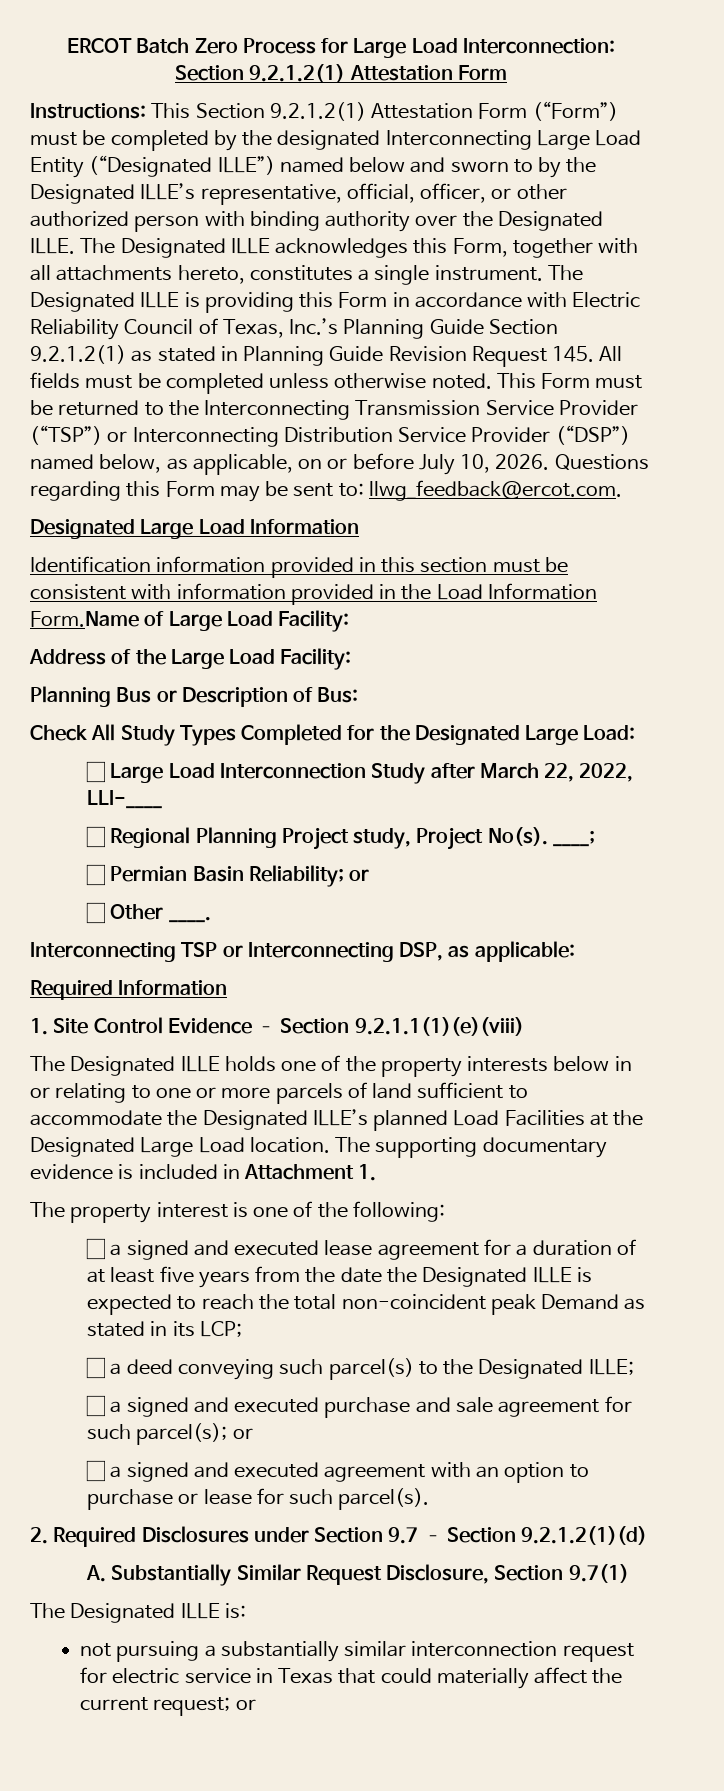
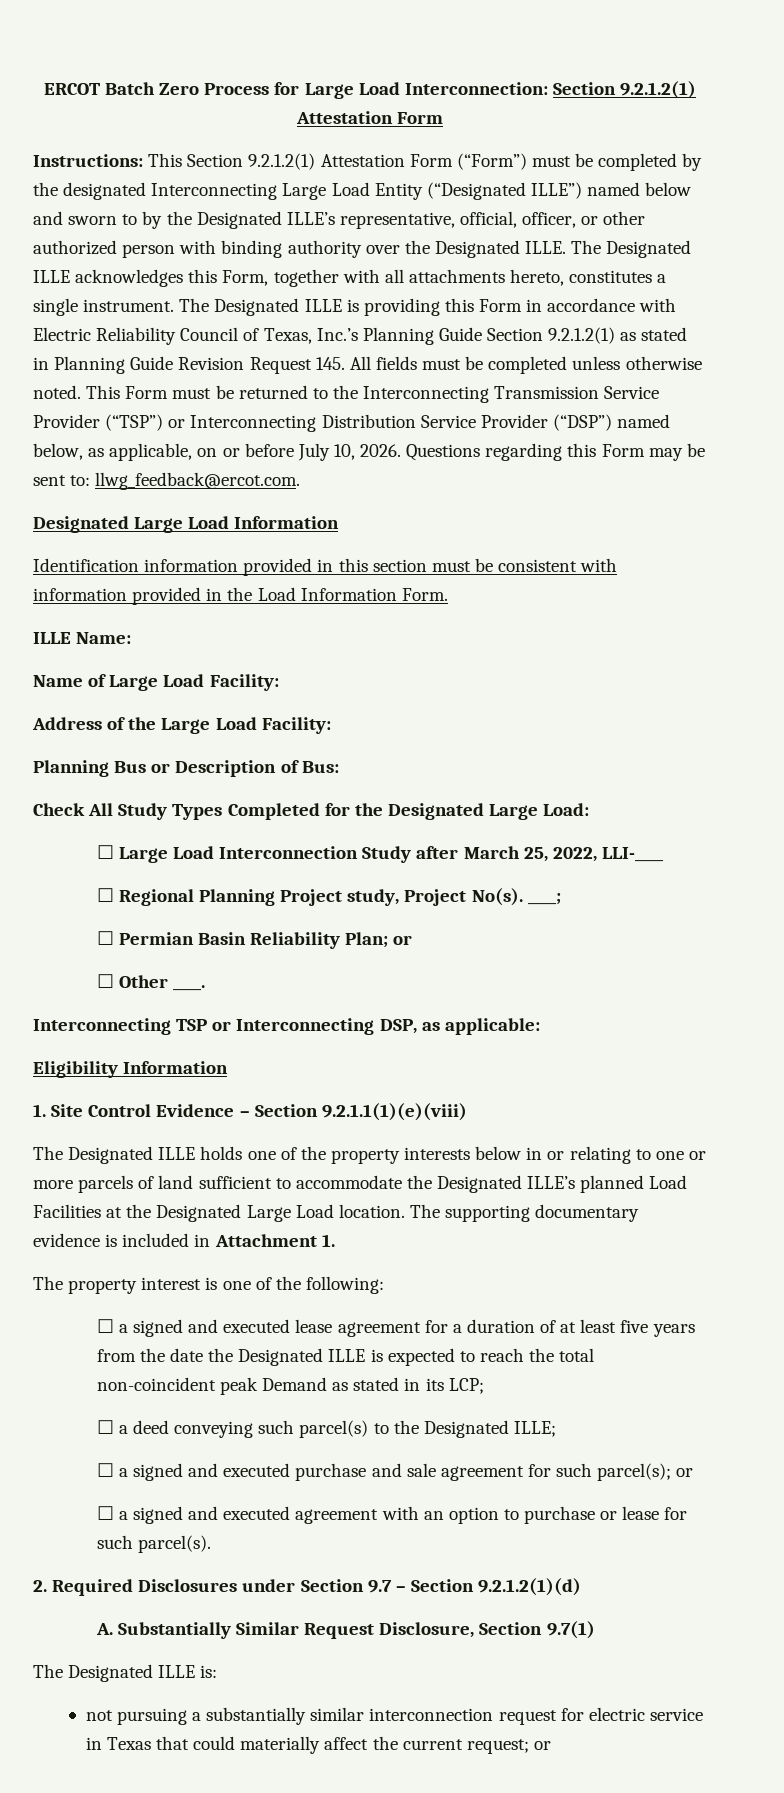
[30,611,139,627] Form.Name -> [401,588,448,601] [33,632,132,644] [33,675,83,687] Form. // ILLE Name: // Name
[544,763,575,782] 22, -> [523,847,548,862] 25,
[248,865,344,887] Reliability; -> [250,932,389,949] Reliability Plan;
[30,980,113,1000] Required -> [33,1061,118,1078] Eligibility

